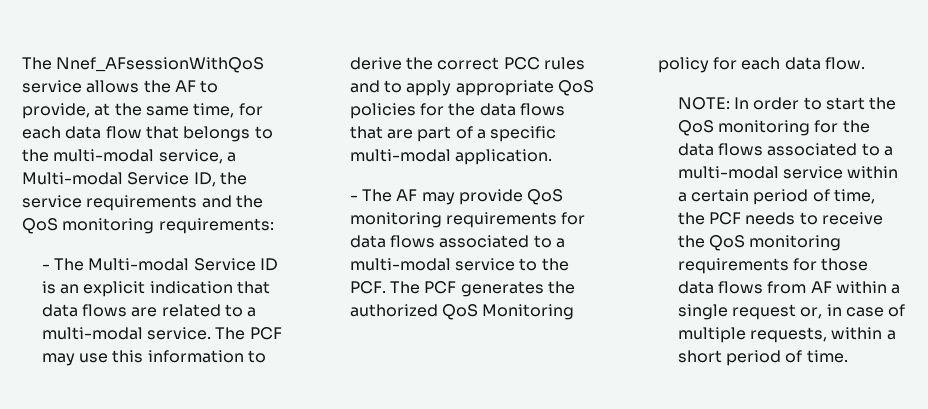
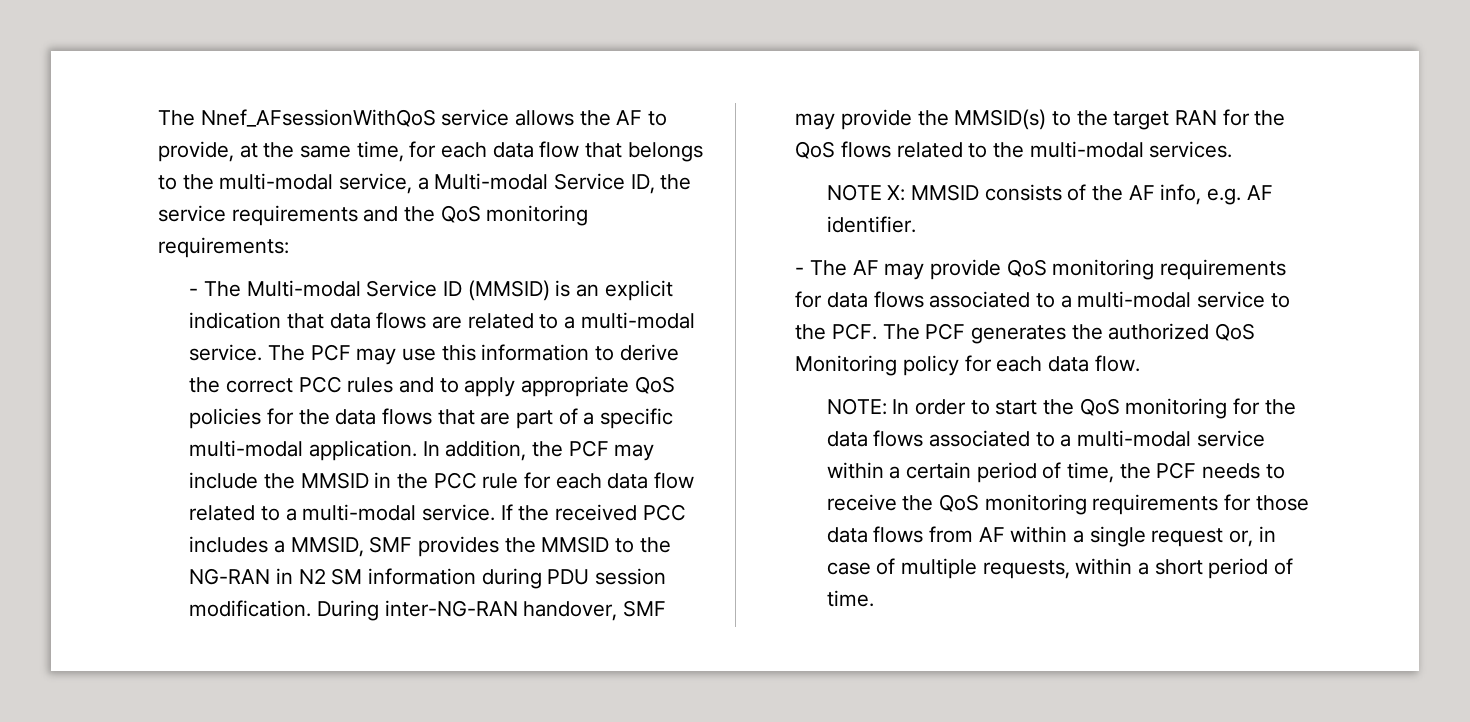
(279, 264) none -> [467,280,550,301] (MMSID)
(553, 157) none -> [422,440,655,461] [189,472,695,489] [189,504,686,521] [189,536,671,557] [189,568,667,589] [189,600,667,621] [795,109,1286,130] [795,141,1233,159] [826,184,1273,205] [826,216,916,233] In addition, the PCF may include the MMSID in the PCC rule for each data flow related to a multi-modal service. If the received PCC includes a MMSID, SMF provides the MMSID to the NG-RAN in N2 SM information during PDU session modification. During inter-NG-RAN handover, SMF may provide the MMSID(s) to the target RAN for the QoS flows related to the multi-modal services. // NOTE X: MMSID consists of the AF info, e.g. AF identifier.

